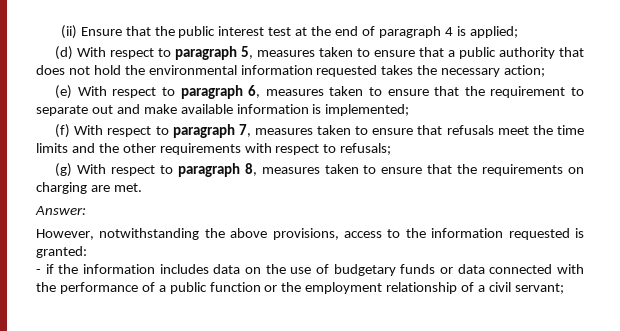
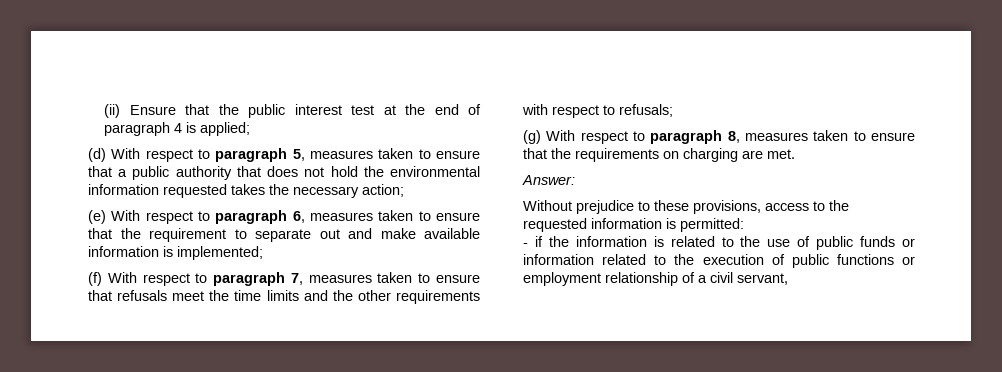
[36,228,584,240] [36,246,87,258] However, notwithstanding the above provisions, access to the information requested is granted: -> [523,200,849,214] [523,218,744,232] Without prejudice to these provisions, access to the requested information is permitted:
[159,264,261,274] includes data on -> [653,236,734,247] is related to
[333,264,396,276] budgetary -> [816,236,854,250] public
[457,264,585,274] [36,282,302,294] data connected with the performance of a public function or the -> [523,254,915,268] information related to the execution of public functions or
[514,283,564,294] servant; -> [737,273,788,285] servant,

